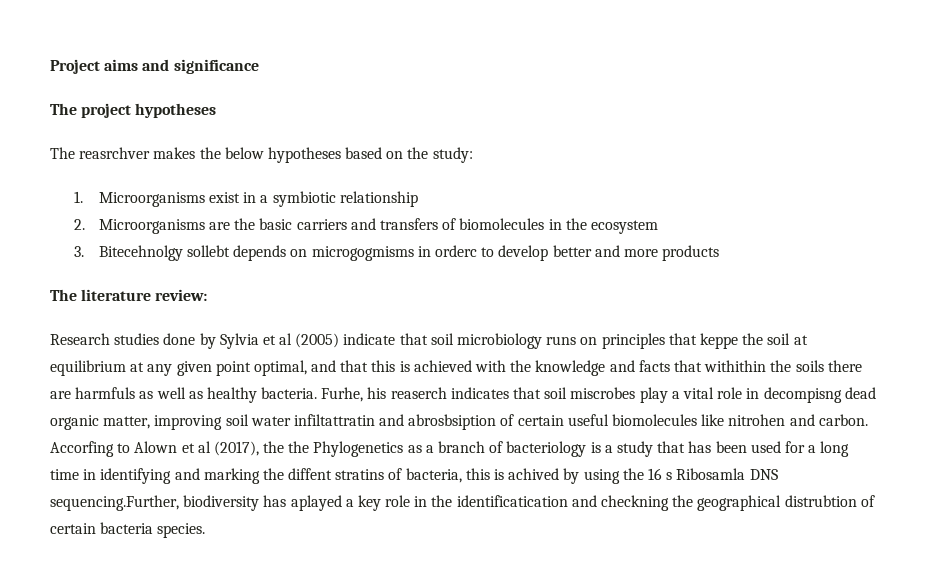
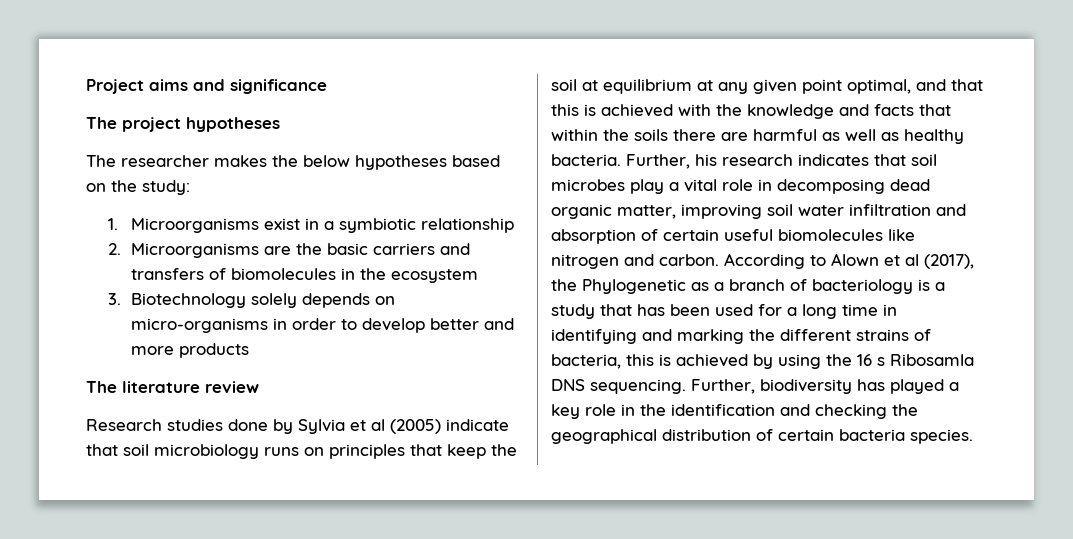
[79,147,151,159] reasrchver -> [121,155,209,167] researcher
[98,245,477,261] Bitecehnolgy sollebt depends on microgogmisms in orderc -> [130,293,395,308] [130,318,336,333] Biotechnology solely depends on micro-organisms in order
[155,289,208,301] review: -> [205,381,259,393] review
[699,333,738,349] keppe -> [447,444,486,459] keep
[704,360,767,372] withithin -> [551,129,598,141] within
[75,387,136,399] harmfuls -> [753,129,817,141] harmful
[321,387,447,402] Furhe, his reaserch -> [626,154,793,169] Further, his research
[570,387,636,399] miscrobes -> [551,179,625,191] microbes
[763,387,842,403] decompisng -> [777,179,885,194] decomposing
[293,414,497,430] infiltattratin and abrosbsiption -> [849,204,966,216] [551,229,636,244] infiltration and absorption
[728,414,786,426] nitrohen -> [551,254,619,269] nitrogen
[50,441,114,457] Accorfing -> [724,253,805,269] According
[288,441,404,457] the Phylogenetics -> [582,279,686,294] Phylogenetic
[288,468,385,480] diffent stratins -> [780,329,909,341] different strains
[508,468,560,480] achived -> [676,354,748,367] achieved
[50,495,179,511] sequencing.Further, -> [590,379,755,394] sequencing. Further,
[290,495,342,511] aplayed -> [890,379,944,394] played
[456,495,670,511] identificatication and checkning -> [671,404,887,419] identification and checking
[784,495,857,507] distrubtion -> [662,429,751,441] distribution

